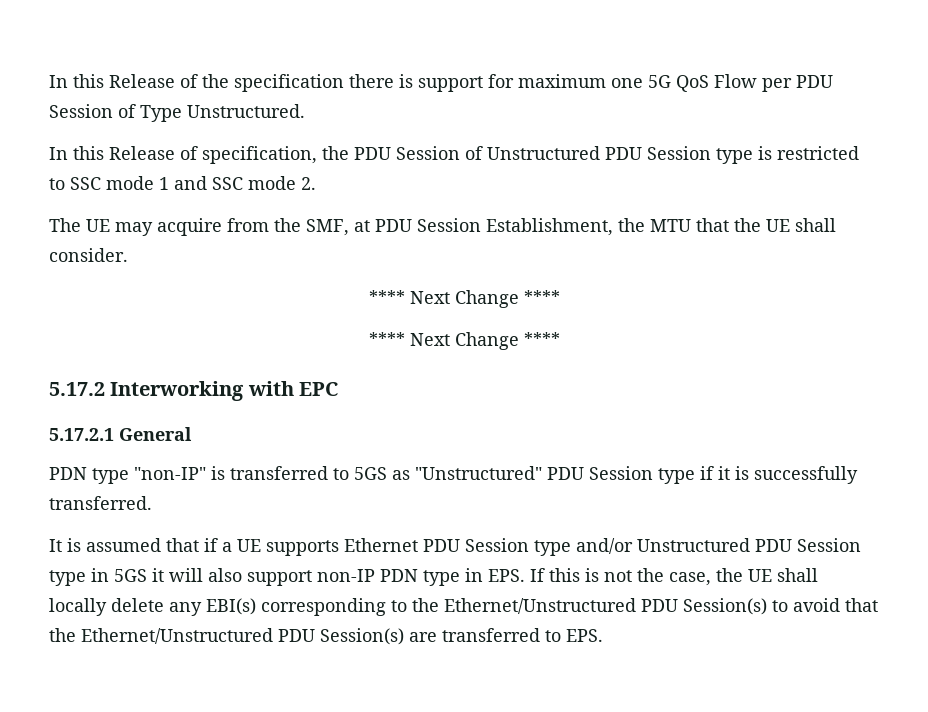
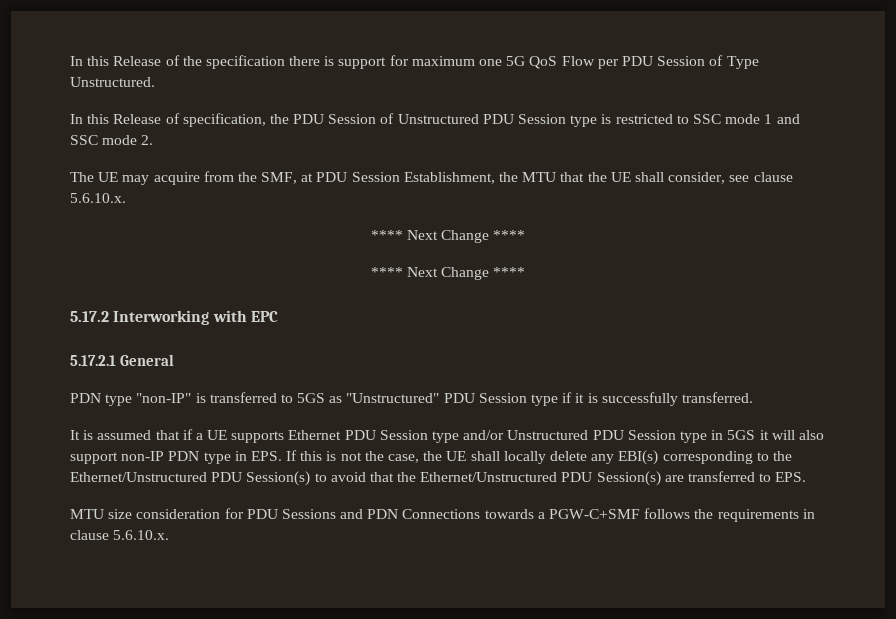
[49,248,128,262] consider. -> [668,172,793,184] [70,193,126,203] consider, see clause 5.6.10.x.
(603, 635) none -> [70,508,815,522] [70,530,170,540] // MTU size consideration for PDU Sessions and PDN Connections towards a PGW-C+SMF follows the requirements in clause 5.6.10.x.

